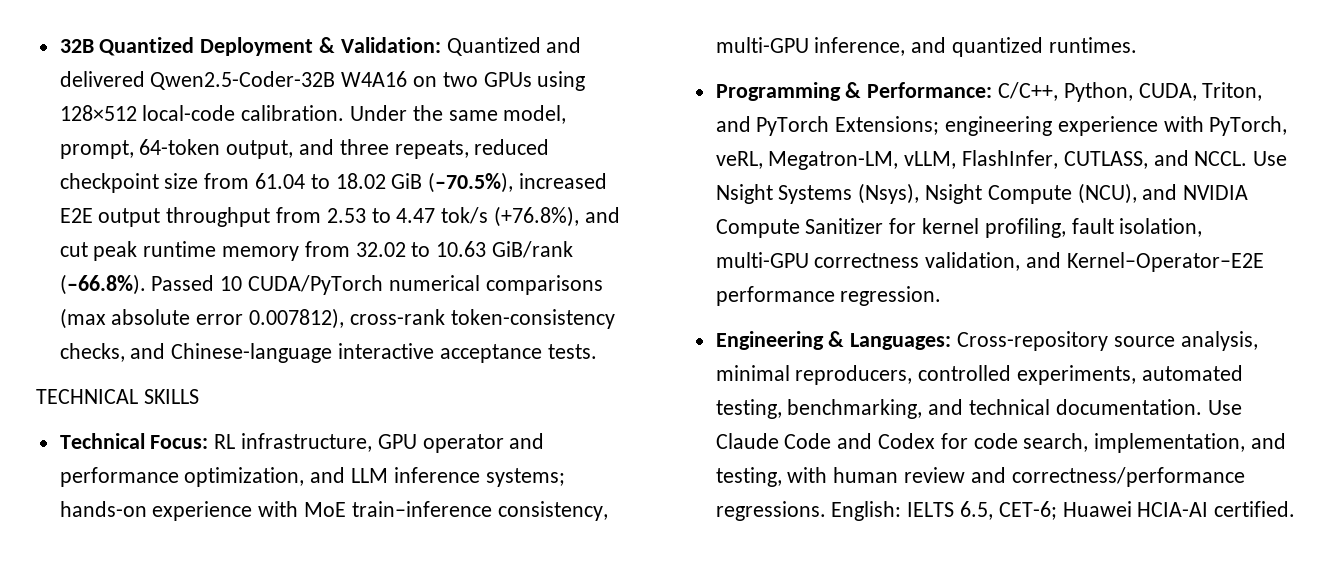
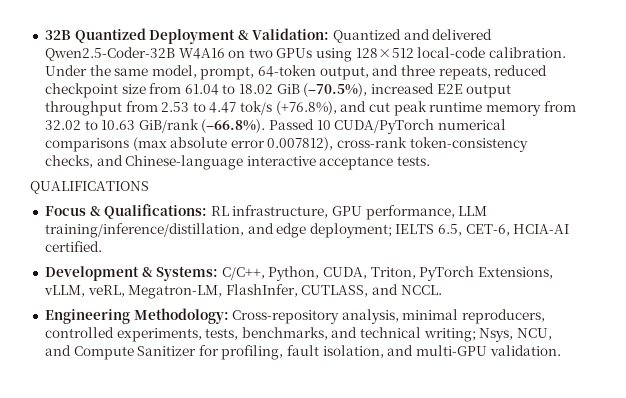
[36,389,199,404] [59,433,545,453] [59,467,565,487] [59,501,608,521] [715,37,1137,57] [715,82,1263,102] [715,116,1288,136] TECHNICAL SKILLS // Technical Focus: RL infrastructure, GPU operator and performance optimization, and LLM inference systems; hands-on experience with MoE train–inference consistency, multi-GPU inference, and quantized runtimes. // Programming & Performance: C/C++, Python, CUDA, Triton, and PyTorch Extensions; engineering experience with PyTorch, -> [30,181,149,194] [44,204,488,220] [44,223,570,238] [44,241,102,252] [44,266,554,281] [43,285,85,297] QUALIFICATIONS // Focus & Qualifications: RL infrastructure, GPU performance, LLM training/inference/distillation, and edge deployment; IELTS 6.5, CET-6, HCIA-AI certified. // Development & Systems: C/C++, Python, CUDA, Triton, PyTorch Extensions, vLLM,
[904,151,957,169] vLLM, -> (223, 292) none
[1253,151,1288,166] [715,183,1249,204] [715,218,1203,238] [715,252,1264,272] [715,286,942,306] [715,331,1175,351] Use Nsight Systems (Nsys), Nsight Compute (NCU), and NVIDIA Compute Sanitizer for kernel profiling, fault isolation, multi-GPU correctness validation, and Kernel–Operator–E2E performance regression. // Engineering & Languages: Cross-repository source -> [44,308,340,324] // Engineering Methodology: Cross-repository
[1141,365,1243,381] [715,399,1242,419] [715,433,1287,453] [715,467,1245,487] [715,501,1296,521] automated testing, benchmarking, and technical documentation. Use Claude Code and Codex for code search, implementation, and testing, with human review and correctness/performance regressions. English: IELTS 6.5, CET-6; Huawei HCIA-AI certified. -> [205,327,553,342] [44,345,561,360] tests, benchmarks, and technical writing; Nsys, NCU, and Compute Sanitizer for profiling, fault isolation, and multi-GPU validation.

